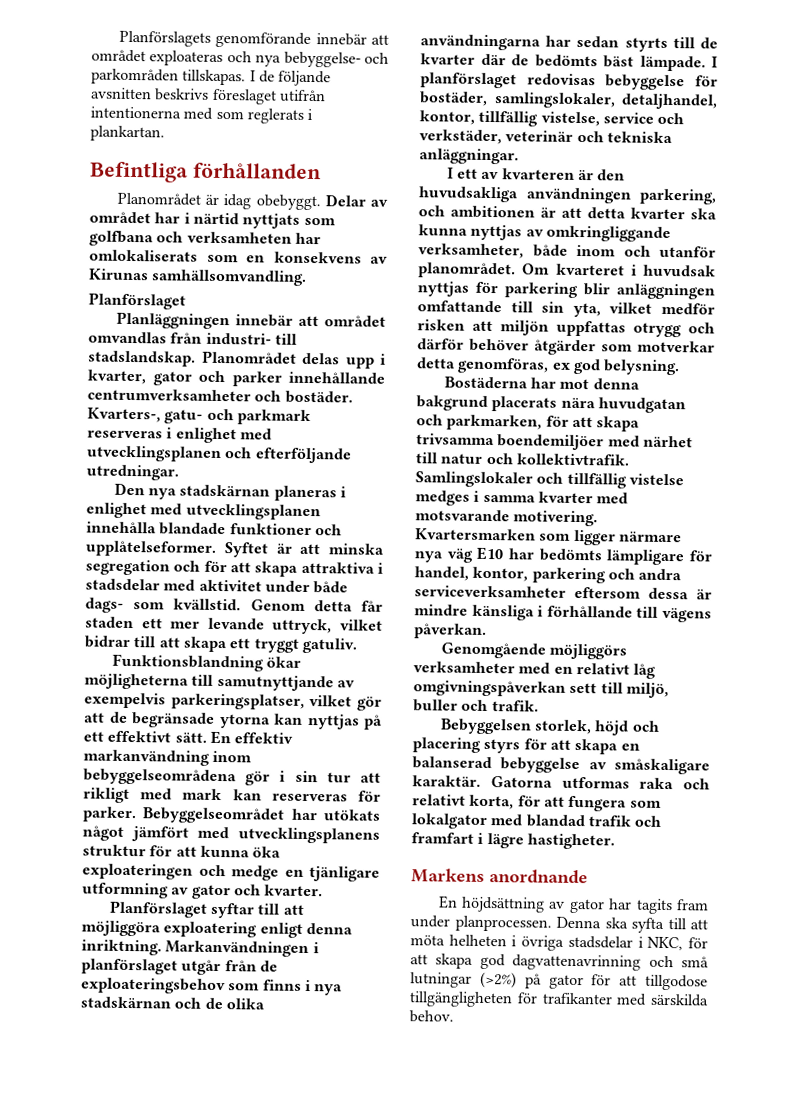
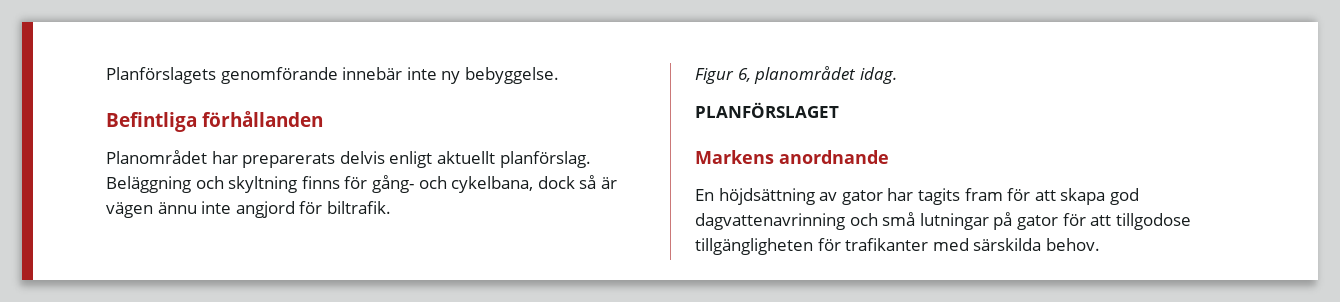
[371,34,390,45] [91,49,390,68] [91,68,332,87] [91,87,326,105] [90,106,314,124] [90,125,165,142] [90,161,322,183] [116,192,388,211] [89,211,336,229] [89,230,321,247] [89,249,388,264] [88,268,308,286] [88,292,186,310] [115,311,386,330] [88,331,297,345] [88,350,386,369] [87,369,385,387] [87,388,353,404] [87,407,311,426] [87,427,272,444] [86,445,352,464] [86,464,179,481] [113,482,347,502] [86,502,321,521] [86,521,342,536] [85,540,385,558] [85,559,383,577] [85,578,349,594] [85,597,383,613] [85,616,383,635] [84,635,357,654] [111,653,302,672] [84,673,355,692] [84,692,383,711] [84,711,383,730] [83,730,294,745] [83,749,253,766] [83,768,381,786] [83,787,381,804] [82,806,381,824] [82,825,380,844] [82,844,282,858] [82,863,380,882] [82,882,324,900] [108,900,305,919] [81,920,353,938] [81,939,319,958] [81,958,278,976] [81,977,344,996] [80,996,265,1010] [420,34,718,52] [420,53,718,72] [420,72,718,91] [419,91,718,110] [419,110,685,127] [419,129,673,145] [419,148,519,165] [446,167,626,181] [418,186,717,205] [418,205,717,220] [418,224,671,243] [418,243,716,259] [418,262,716,279] [417,281,715,300] [417,300,715,318] [417,319,715,338] [417,338,715,356] [417,357,681,376] [443,376,640,390] [416,395,686,414] [416,414,641,432] [416,433,693,451] [415,452,630,466] [415,471,684,489] [415,490,629,506] [415,509,599,527] [415,528,682,546] [414,546,712,566] [414,566,683,584] [414,585,712,600] [414,604,712,623] [413,623,487,639] [440,642,628,660] [413,661,657,679] [413,680,669,699] [413,699,539,712] [439,718,660,736] [412,737,640,755] [412,756,710,775] [412,775,710,790] [412,794,662,812] [411,813,663,829] [411,832,615,850] att området exploateras och nya bebyggelse- och parkområden tillskapas. I de följande avsnitten beskrivs föreslaget utifrån intentionerna med som reglerats i plankartan. // Befintliga förhållanden // Planområdet är idag obebyggt. Delar av området har i närtid nyttjats som golfbana och verksamheten har omlokaliserats som en konsekvens av Kirunas samhällsomvandling. // Planförslaget // Planläggningen innebär att området omvandlas från industri- till stadslandskap. Planområdet delas upp i kvarter, gator och parker innehållande centrumverksamheter och bostäder. Kvarters-, gatu- och parkmark reserveras i enlighet med utvecklingsplanen och efterföljande utredningar. // Den nya stadskärnan planeras i enlighet med utvecklingsplanen innehålla blandade funktioner och upplåtelseformer. Syftet är att minska segregation och för att skapa attraktiva i stadsdelar med aktivitet under både dags- som kvällstid. Genom detta får staden ett mer levande uttryck, vilket bidrar till att skapa ett tryggt gatuliv. // Funktionsblandning ökar möjligheterna till samutnyttjande av exempelvis parkeringsplatser, vilket gör att de begränsade ytorna kan nyttjas på ett effektivt sätt. En effektiv markanvändning inom bebyggelseområdena gör i sin tur att rikligt med mark kan reserveras för parker. Bebyggelseområdet har utökats något jämfört med utvecklingsplanens struktur för att kunna öka exploateringen och medge en tjänligare utformning av gator och kvarter. // Planförslaget syftar till att möjliggöra exploatering enligt denna inriktning. Markanvändningen i planförslaget utgår från de exploateringsbehov som finns i nya stadskärnan och de olika användningarna har sedan styrts till de kvarter där de bedömts bäst lämpade. I planförslaget redovisas bebyggelse för bostäder, samlingslokaler, detaljhandel, kontor, tillfällig vistelse, service och verkstäder, veterinär och tekniska anläggningar. // I ett av kvarteren är den huvudsakliga användningen parkering, och ambitionen är att detta kvarter ska kunna nyttjas av omkringliggande verksamheter, både inom och utanför planområdet. Om kvarteret i huvudsak nyttjas för parkering blir anläggningen omfattande till sin yta, vilket medför risken att miljön uppfattas otrygg och därför behöver åtgärder som motverkar detta genomföras, ex god belysning. // Bostäderna har mot denna bakgrund placerats nära huvudgatan och parkmarken, för att skapa trivsamma boendemiljöer med närhet till natur och kollektivtrafik. Samlingslokaler och tillfällig vistelse medges i samma kvarter med motsvarande motivering. Kvartersmarken som ligger närmare nya väg E10 har bedömts lämpligare för handel, kontor, parkering och andra serviceverksamheter eftersom dessa är mindre känsliga i förhållande till vägens påverkan. // Genomgående möjliggörs verksamheter med en relativt låg omgivningspåverkan sett till miljö, buller och trafik. // Bebyggelsen storlek, höjd och placering styrs för att skapa en balanserad bebyggelse av småskaligare karaktär. Gatorna utformas raka och relativt korta, för att fungera som lokalgator med blandad trafik och framfart i lägre hastigheter. -> [406,67,559,84] [106,111,323,132] [106,150,591,168] [106,175,617,193] [106,201,391,218] [695,66,897,84] [695,102,839,118] inte ny bebyggelse. // Befintliga förhållanden // Planområdet har preparerats delvis enligt aktuellt planförslag. Beläggning och skyltning finns för gång- och cykelbana, dock så är vägen ännu inte angjord för biltrafik. // Figur 6, planområdet idag. // PLANFÖRSLAGET
[410,915,708,933] [410,934,684,951] under planprocessen. Denna ska syfta till att möta helheten i övriga stadsdelar i NKC, -> (1003, 194) none
[479,971,517,989] (>2%) -> (989, 221) none

